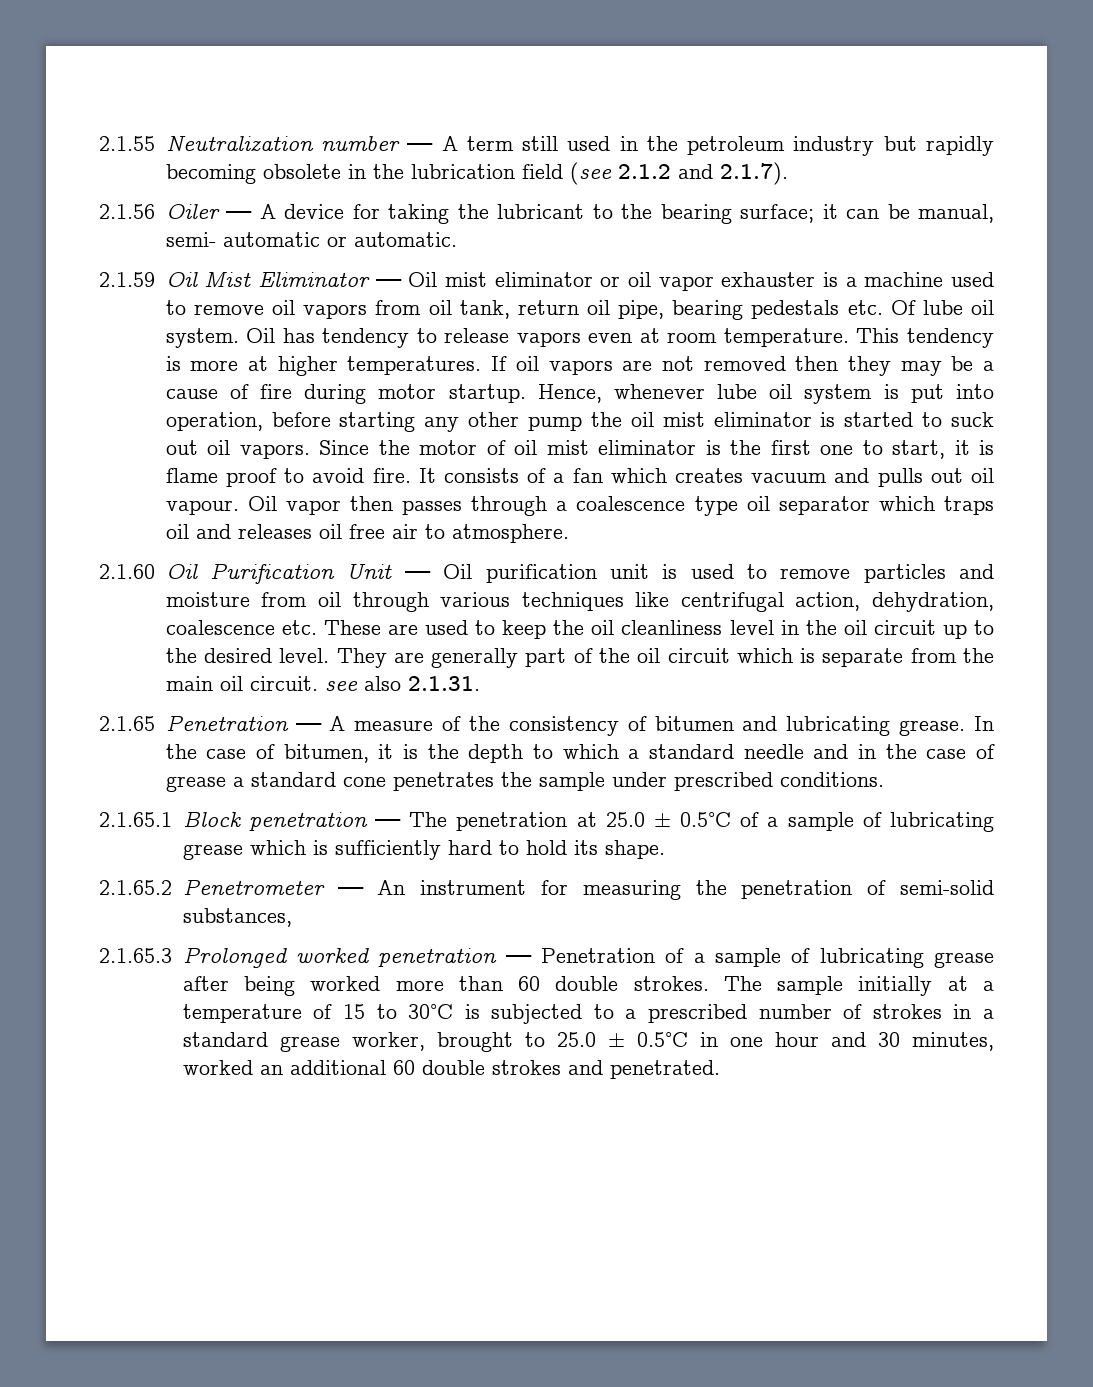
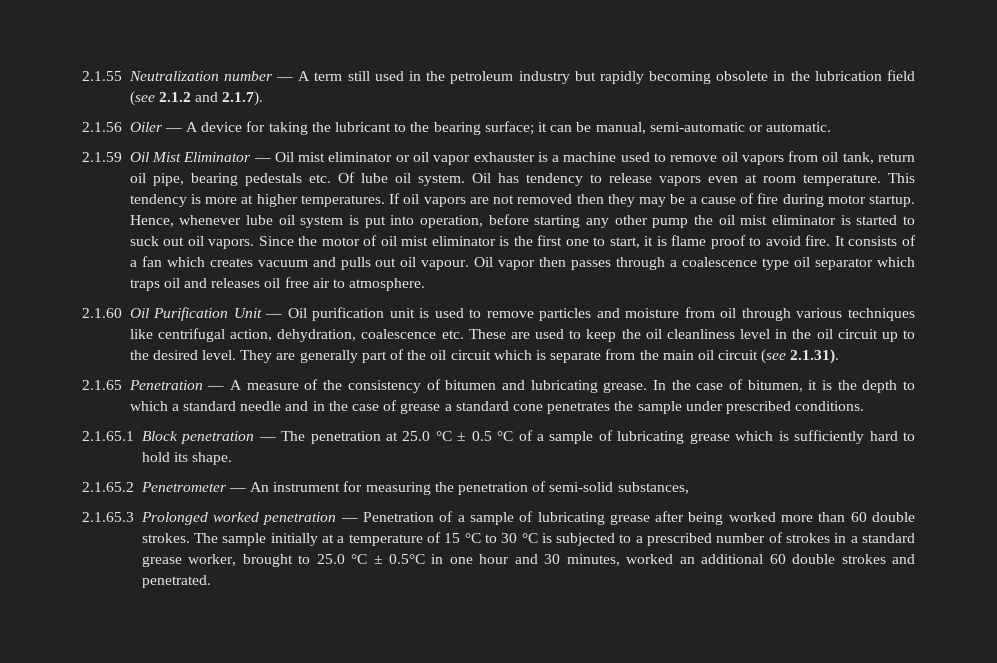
[165,232,320,247] semi- automatic -> [649,122,745,132] semi-automatic
[249,676,480,691] circuit. see also 2.1.31. -> [718,349,840,364] circuit (see 2.1.31).
[653,812,732,827] ± 0.5°C -> [435,431,514,441] °C ± 0.5 °C
[376,1004,454,1019] to 30°C -> [464,533,538,543] °C to 30 °C
(596, 1039) none -> [351,554,368,564] °C

